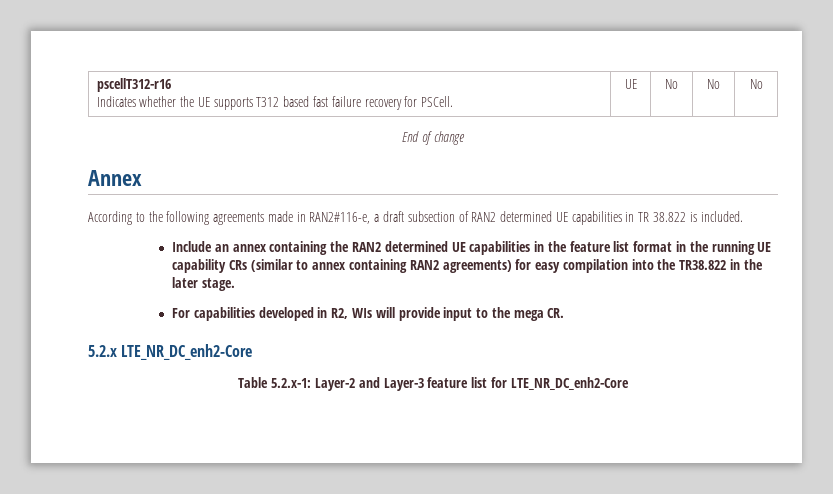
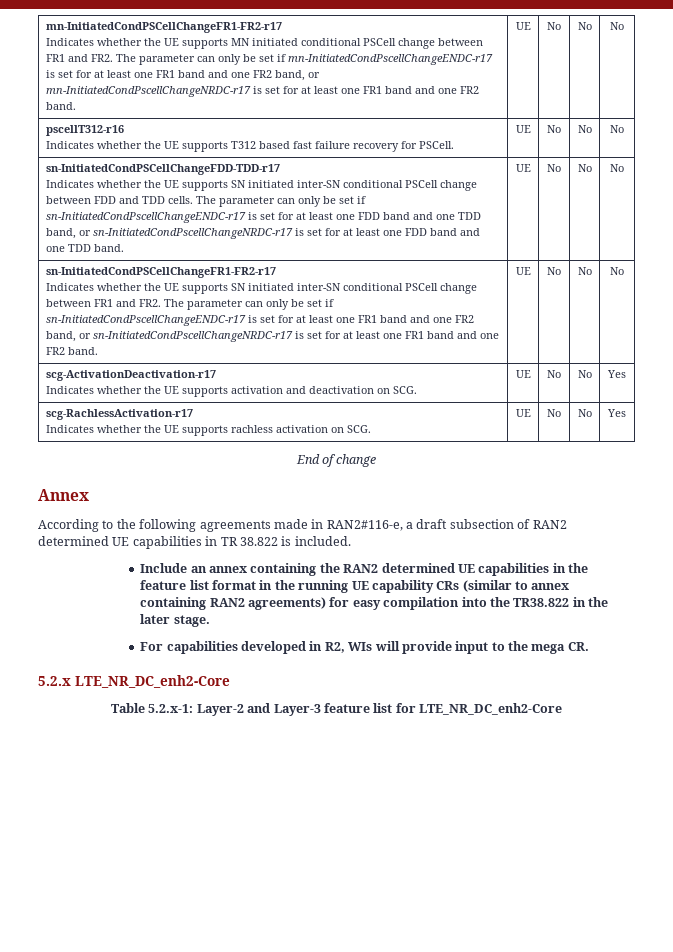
(96, 85) none -> [45,22,282,33] [45,38,483,49] [45,54,493,65] [45,70,320,81] [45,86,479,97] [45,102,76,110] [515,22,531,30] [547,22,561,30] [577,22,592,30] [610,22,624,30] mn-InitiatedCondPSCellChangeFR1-FR2-r17 // Indicates whether the UE supports MN initiated conditional PSCell change between FR1 and FR2. The parameter can only be set if mn-InitiatedCondPscellChangeENDC-r17 is set for at least one FR1 band and one FR2 band, or mn-InitiatedCondPscellChangeNRDC-r17 is set for at least one FR1 band and one FR2 band. | UE | No | No | No //
(763, 84) none -> [45,164,280,175] [45,180,477,191] [45,196,366,207] [45,212,481,223] [45,228,480,239] [45,244,124,252] [515,164,531,172] [547,164,561,172] [577,164,592,172] [610,164,624,172] [45,267,276,278] [45,283,477,294] [45,299,334,310] [45,315,474,326] [45,331,499,342] [45,347,98,355] [515,267,531,275] [547,267,561,275] [577,267,592,275] [610,267,624,275] [45,370,216,381] [45,386,417,397] [515,370,531,378] [547,370,561,378] [577,370,592,378] [607,370,626,378] [45,409,193,420] [45,425,371,436] [515,409,531,417] [547,409,561,417] [577,409,592,417] [607,409,626,417] // sn-InitiatedCondPSCellChangeFDD-TDD-r17 // Indicates whether the UE supports SN initiated inter-SN conditional PSCell change between FDD and TDD cells. The parameter can only be set if sn-InitiatedCondPscellChangeENDC-r17 is set for at least one FDD band and one TDD band, or sn-InitiatedCondPscellChangeNRDC-r17 is set for at least one FDD band and one TDD band. | UE | No | No | No // sn-InitiatedCondPSCellChangeFR1-FR2-r17 // Indicates whether the UE supports SN initiated inter-SN conditional PSCell change between FR1 and FR2. The parameter can only be set if sn-InitiatedCondPscellChangeENDC-r17 is set for at least one FR1 band and one FR2 band, or sn-InitiatedCondPscellChangeNRDC-r17 is set for at least one FR1 band and one FR2 band. | UE | No | No | No // scg-ActivationDeactivation-r17 // Indicates whether the UE supports activation and deactivation on SCG. | UE | No | No | Yes // scg-RachlessActivation-r17 // Indicates whether the UE supports rachless activation on SCG. | UE | No | No | Yes

